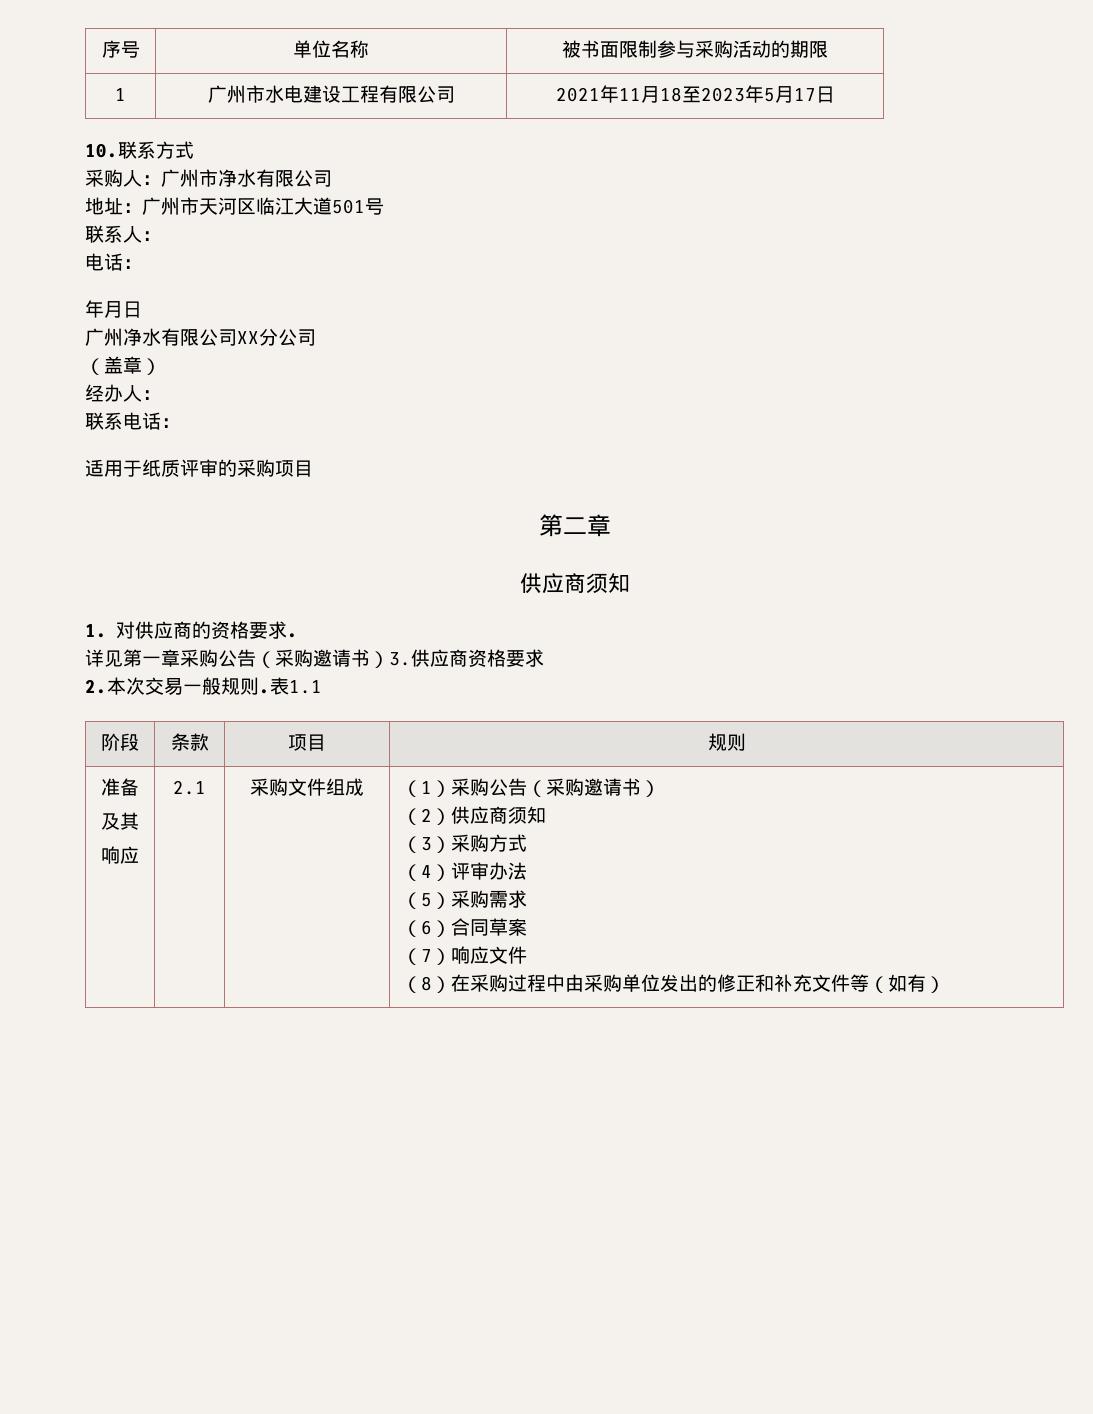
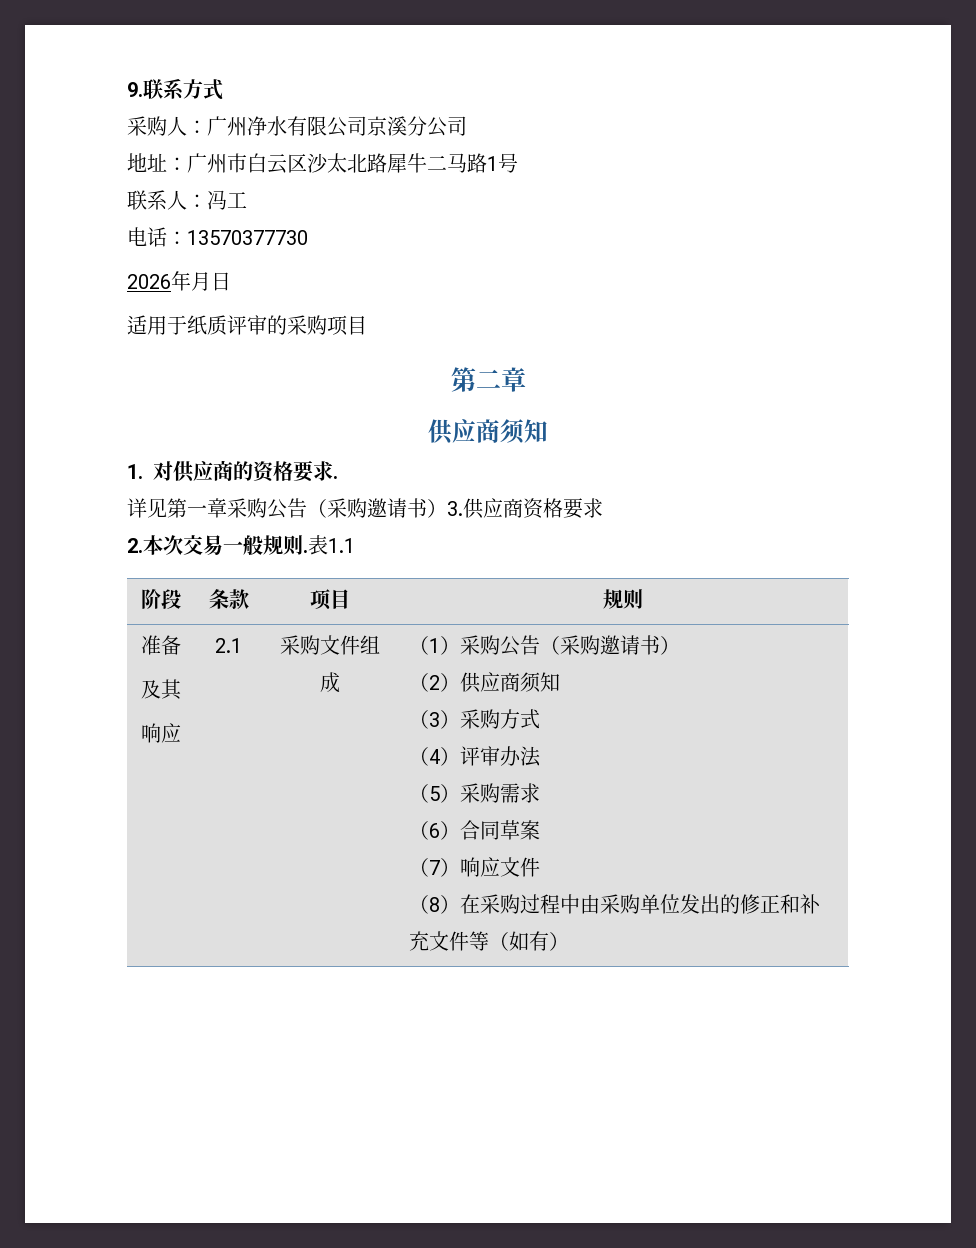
[101,40,140,58] [293,40,369,58] [562,40,828,58] [115,88,126,101] [207,85,455,103] [555,85,835,103] [85,143,118,158] 序号 | 单位名称 | 被书面限制参与采购活动的期限 // 1 | 广州市水电建设工程有限公司 | 2021年11月18至2023年5月17日 // 10. -> [127,82,143,97] 9.
[199,169,332,187] 市净水有限公司 -> [247,116,467,137] 净水有限公司京溪分公司
[199,197,365,215] 天河区临江大道501 -> [247,153,498,174] 白云区沙太北路犀牛二马路1
[85,253,142,271] // 电话： // -> [207,190,247,210] [127,227,308,247] [127,274,171,289] 冯工 // 电话：13570377730 // 2026
[85,328,316,346] [85,356,161,375] [85,384,161,402] [85,412,180,430] // 广州净水有限公司XX分公司 // （盖章） // 经办人： // 联系电话： -> (231, 281) none

